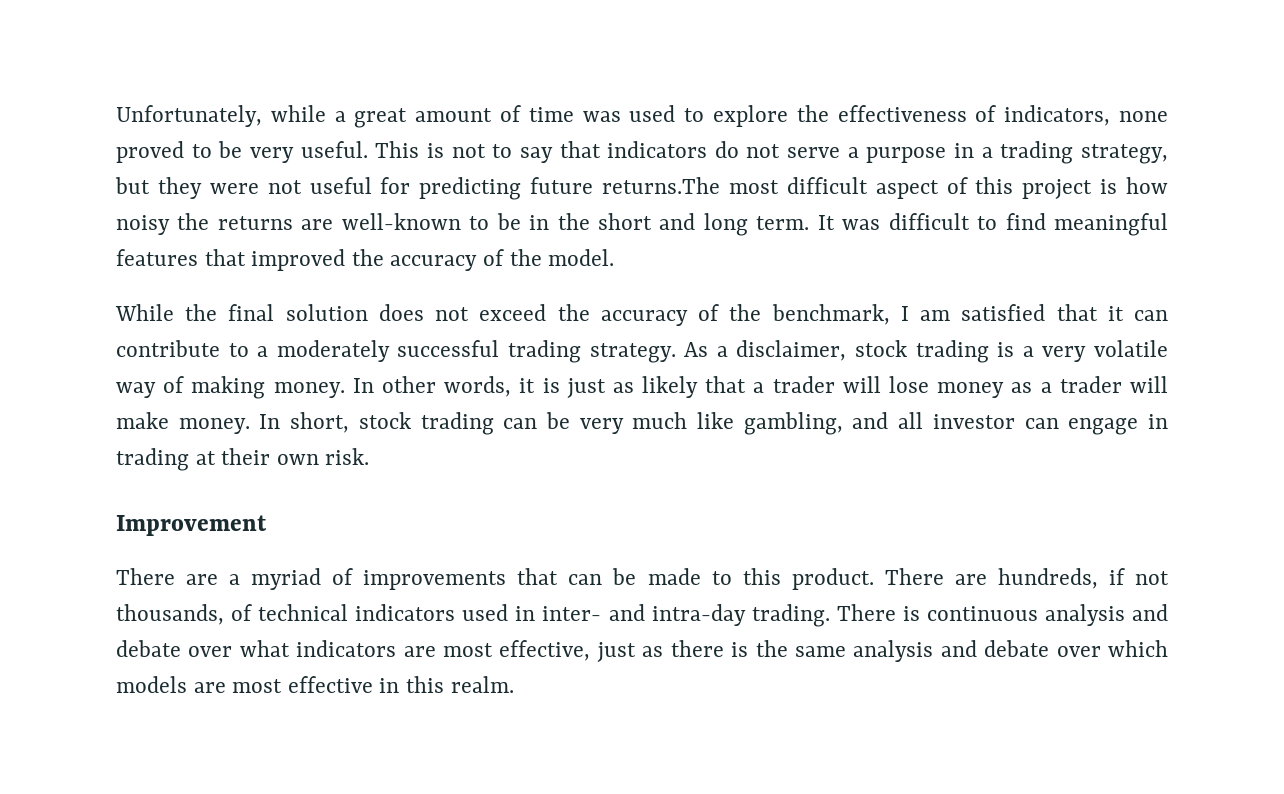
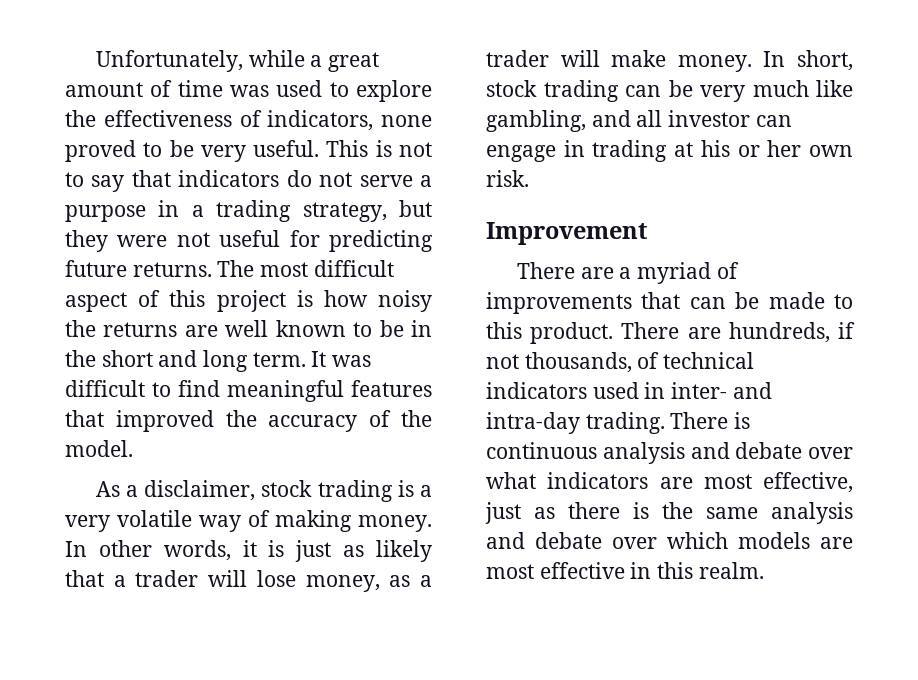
[602,177,720,194] returns.The -> [132,260,255,277] returns. The
[341,213,461,230] well-known -> [225,320,346,337] well known
[115,304,1169,326] [116,340,676,363] While the final solution does not exceed the accuracy of the benchmark, I am satisfied that it can contribute to a moderately successful trading strategy. -> (133, 448) none
[937,382,1005,398] money -> [305,575,380,592] money,
[221,448,271,465] their -> [700,140,802,157] his or her

